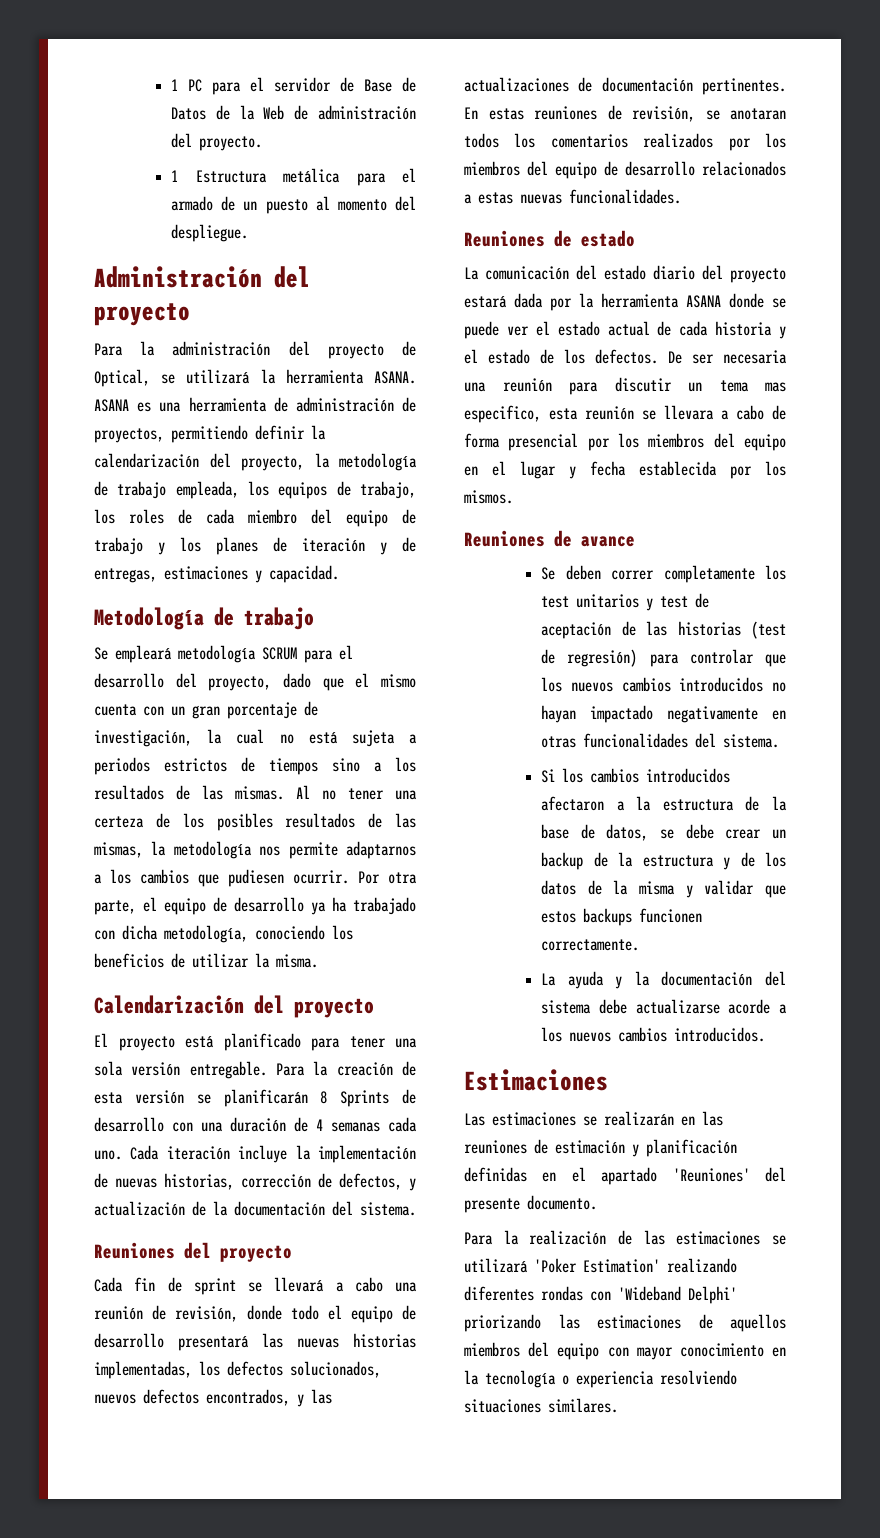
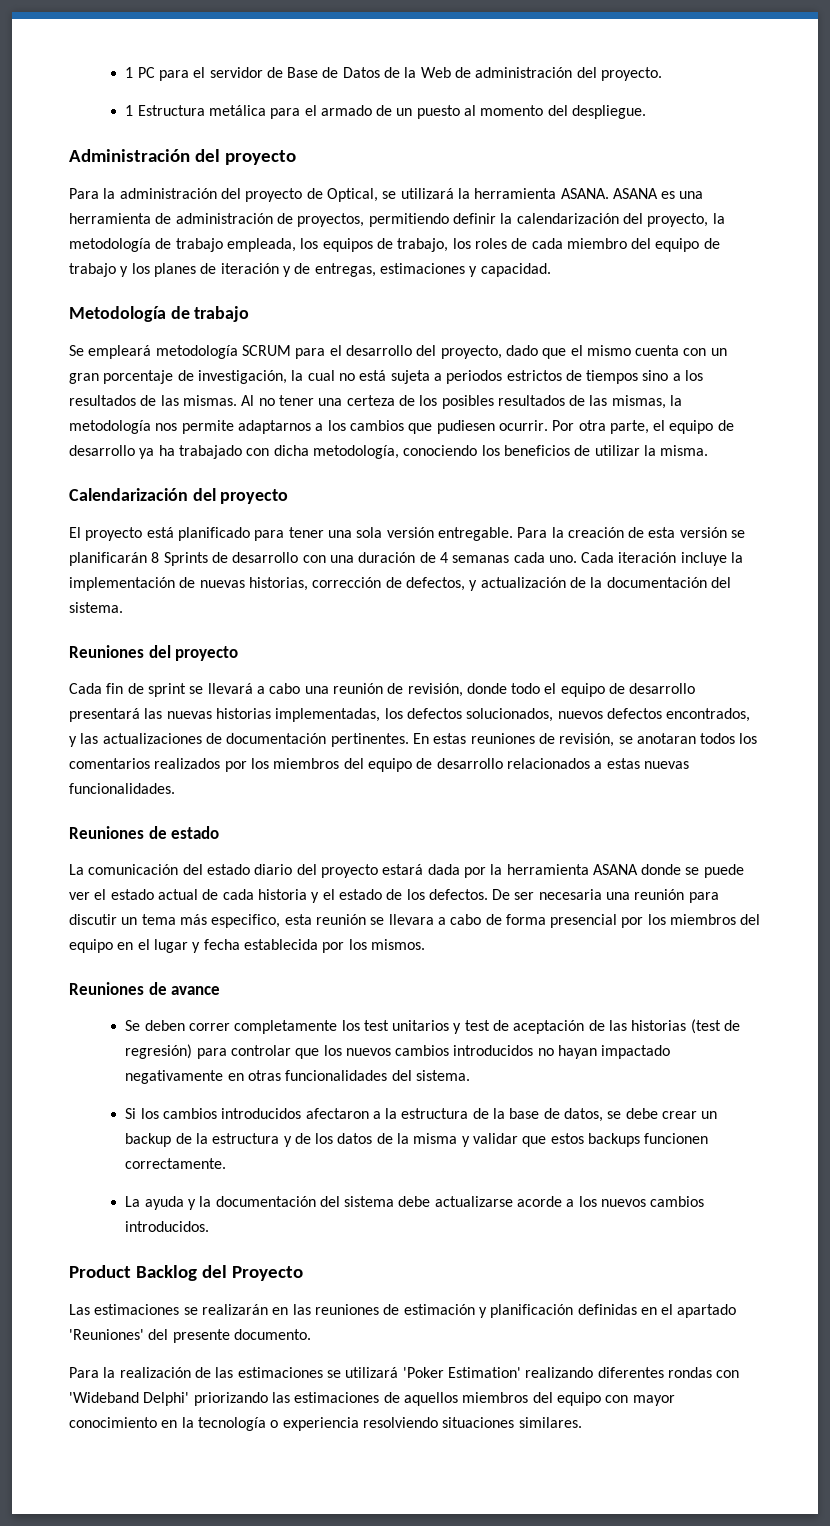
[765,382,786,392] mas -> [179,914,207,925] más
[464,1069,608,1091] Estimaciones -> [69,1265,303,1281] Product Backlog del Proyecto

